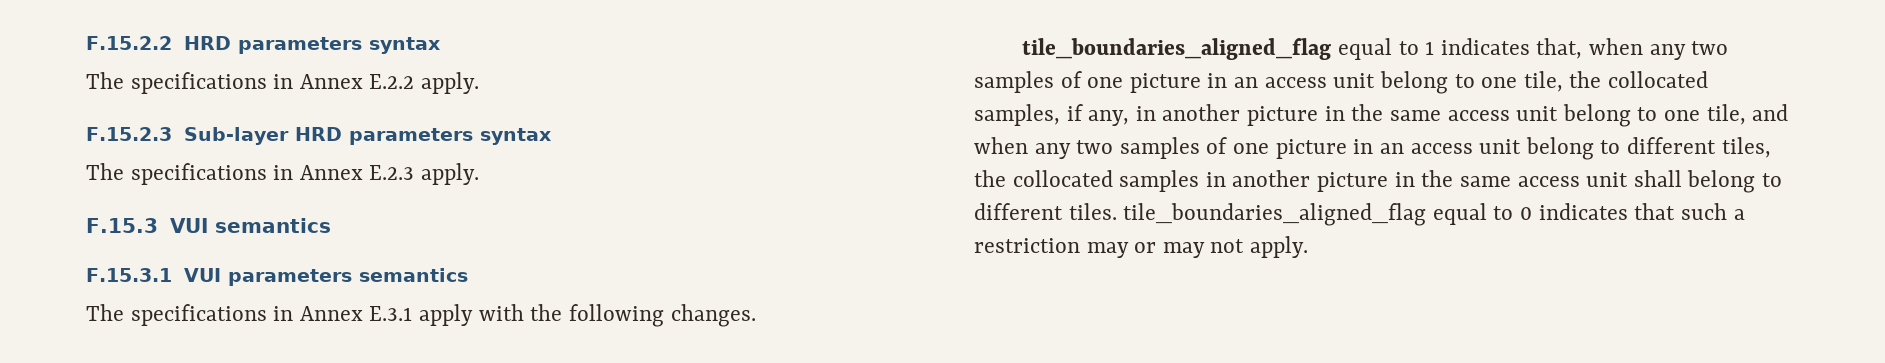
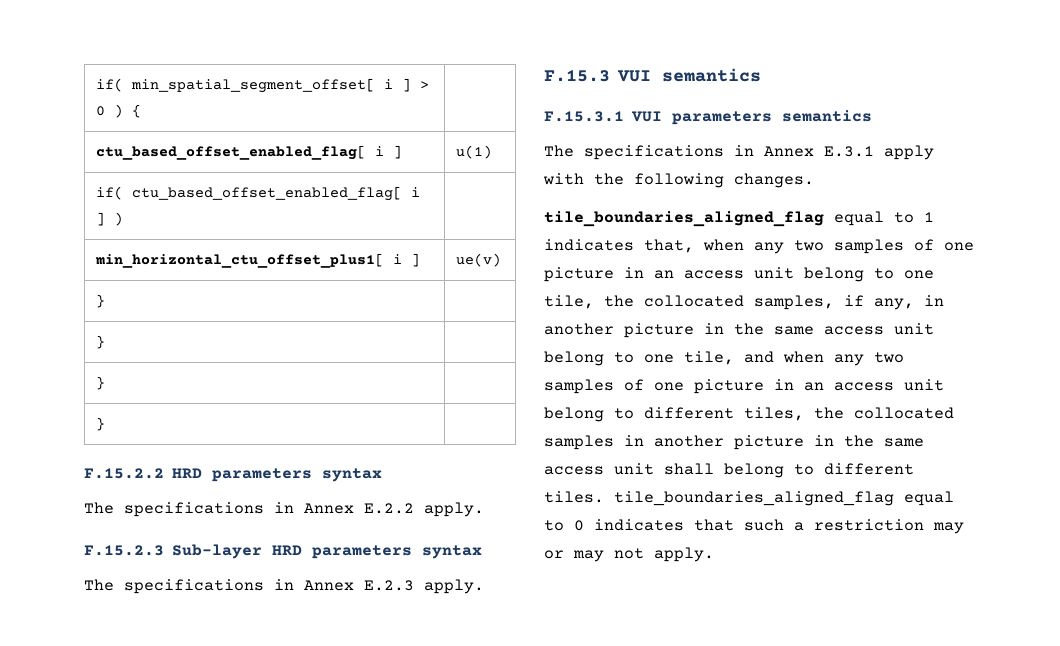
(86, 43) none -> [96,78,430,93] [96,104,142,118] [96,145,403,160] [456,145,493,159] [96,186,421,201] [96,212,124,226] [95,253,421,268] [456,253,502,267] [96,294,106,308] [96,335,106,349] [96,376,106,390] [96,417,106,431] if( min_spatial_segment_offset[ i ] > 0 ) { | // ctu_based_offset_enabled_flag[ i ] | u(1) // if( ctu_based_offset_enabled_flag[ i ] ) | // min_horizontal_ctu_offset_plus1[ i ] | ue(v) // } | // } | // } | // } | //

